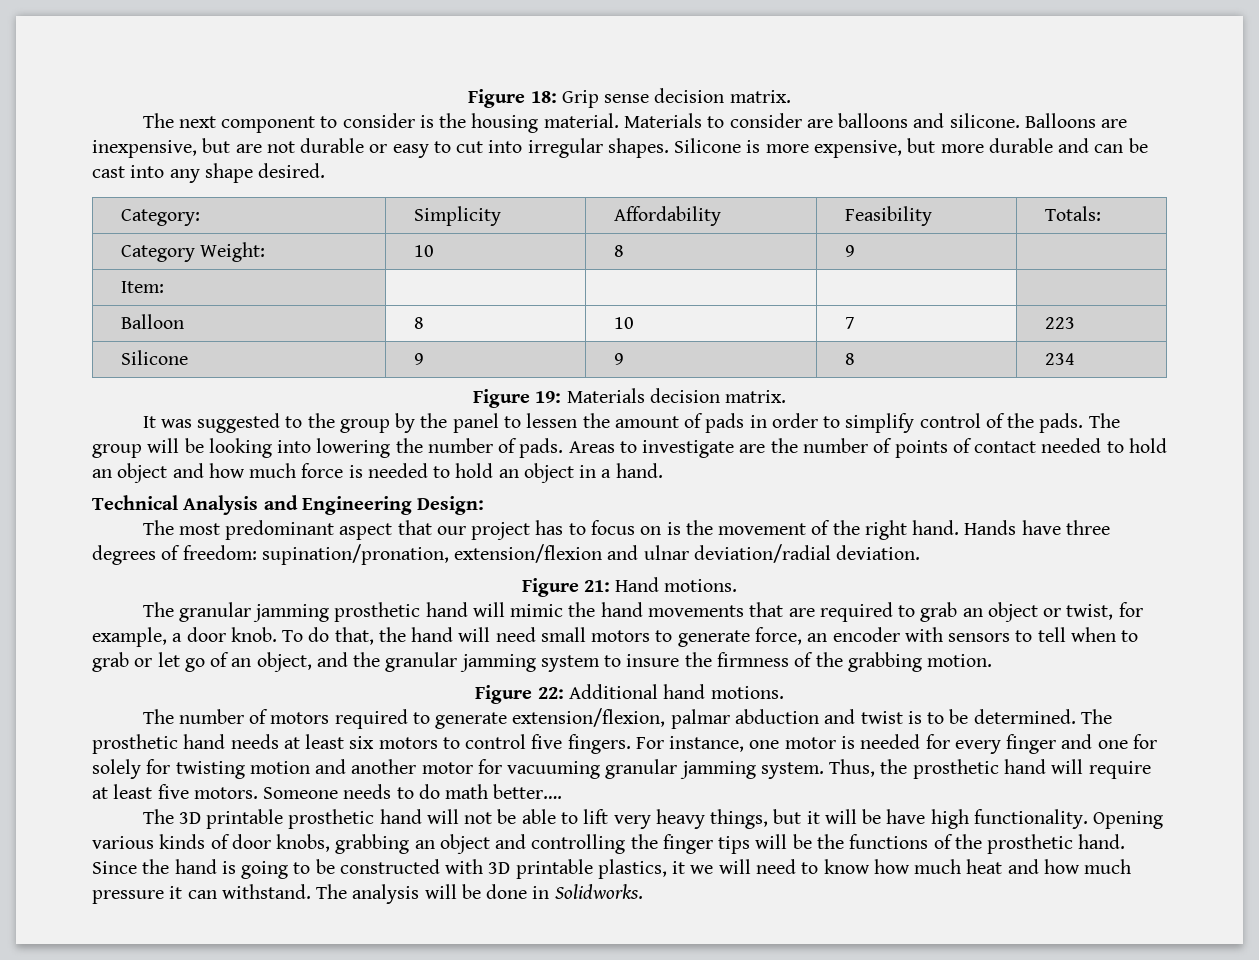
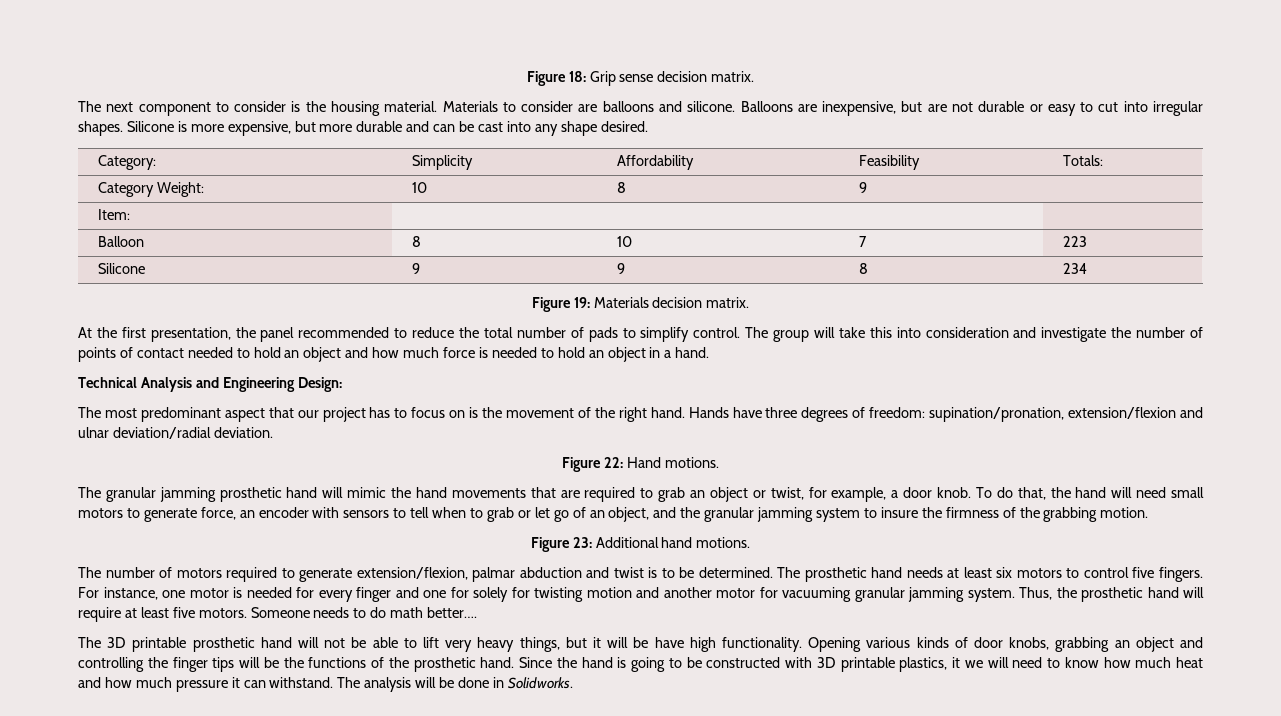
[142,413,1120,433] [92,438,766,458] It was suggested to the group by the panel to lessen the amount of pads in order to simplify control of the pads. The group will be looking into lowering the number of pads. Areas to investigate are -> [78,327,1107,342] At the first presentation, the panel recommended to reduce the total number of pads to simplify control. The group will take this into consideration and investigate
[583,580,610,592] 21: -> [604,457,624,468] 22:
[537,687,564,699] 22: -> [572,537,592,548] 23:

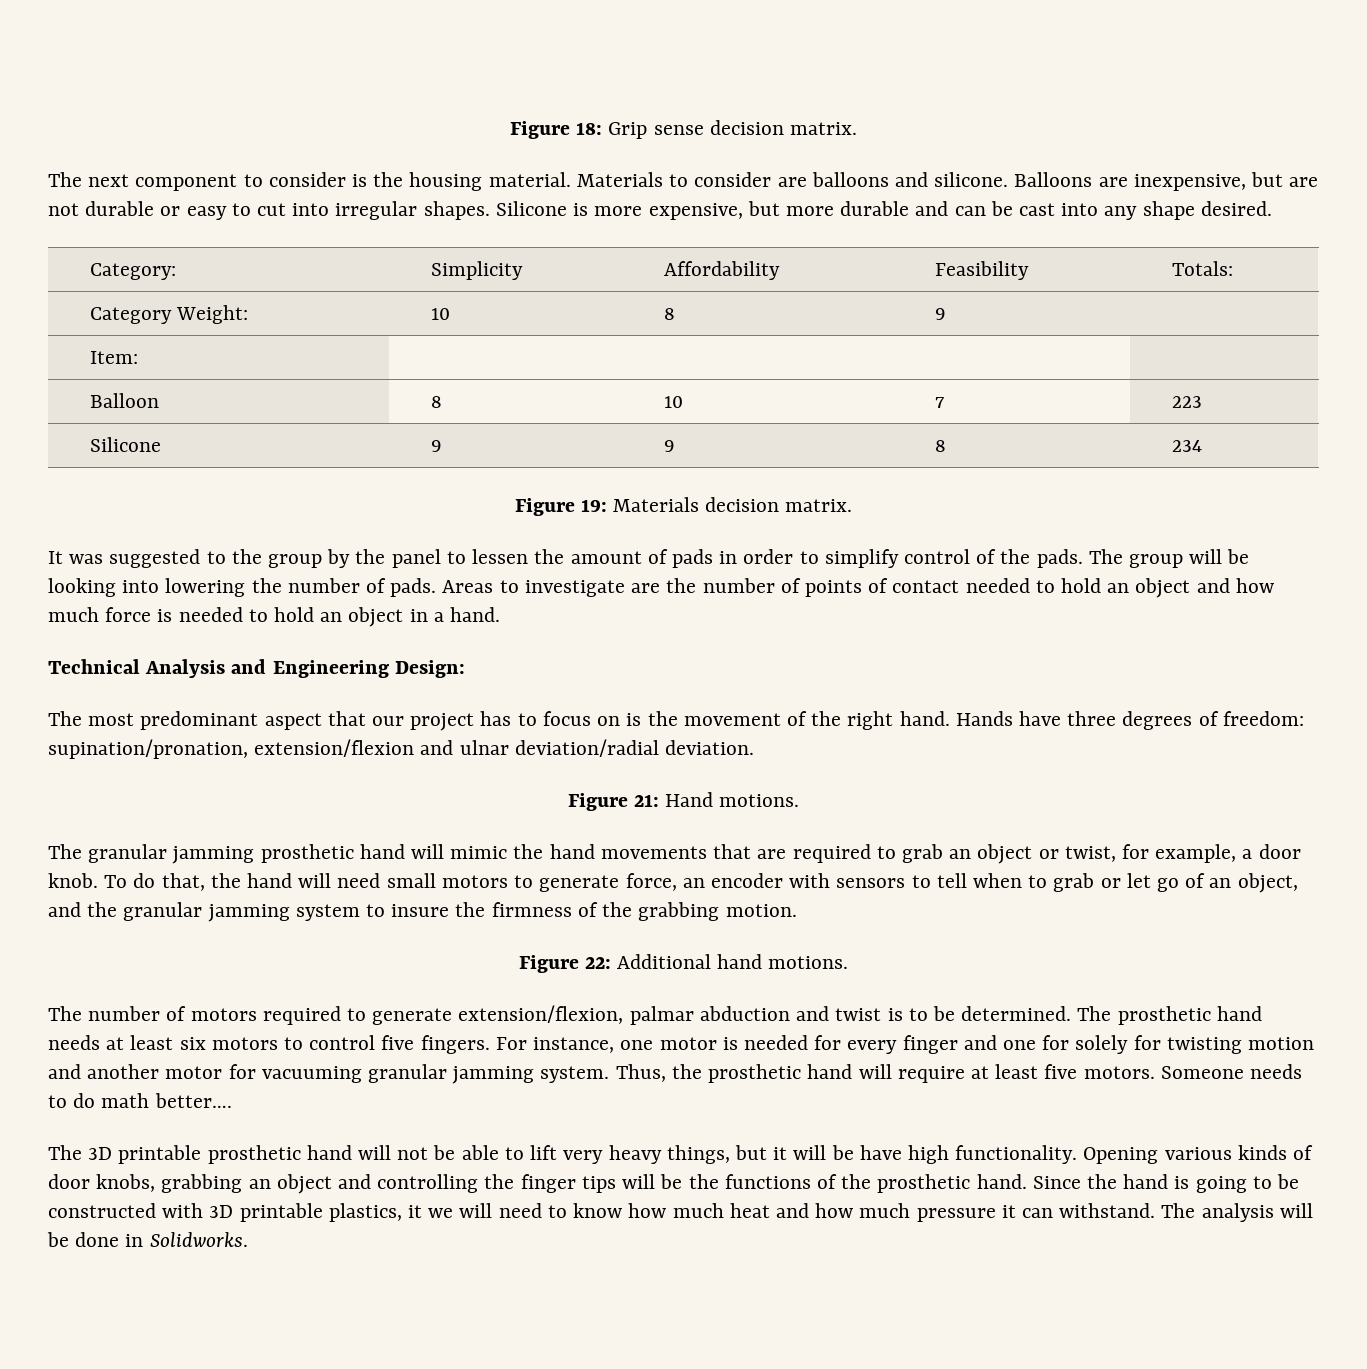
[78,327,1107,342] At the first presentation, the panel recommended to reduce the total number of pads to simplify control. The group will take this into consideration and investigate -> [48,549,1250,568] [48,578,661,597] It was suggested to the group by the panel to lessen the amount of pads in order to simplify control of the pads. The group will be looking into lowering the number of pads. Areas to investigate are
[604,457,624,468] 22: -> [633,794,659,807] 21:
[572,537,592,548] 23: -> [584,957,611,969] 22:

